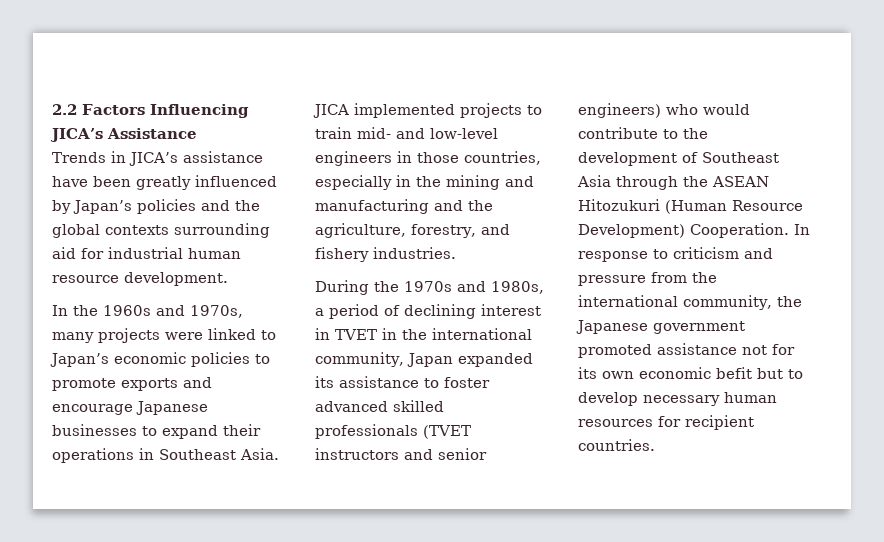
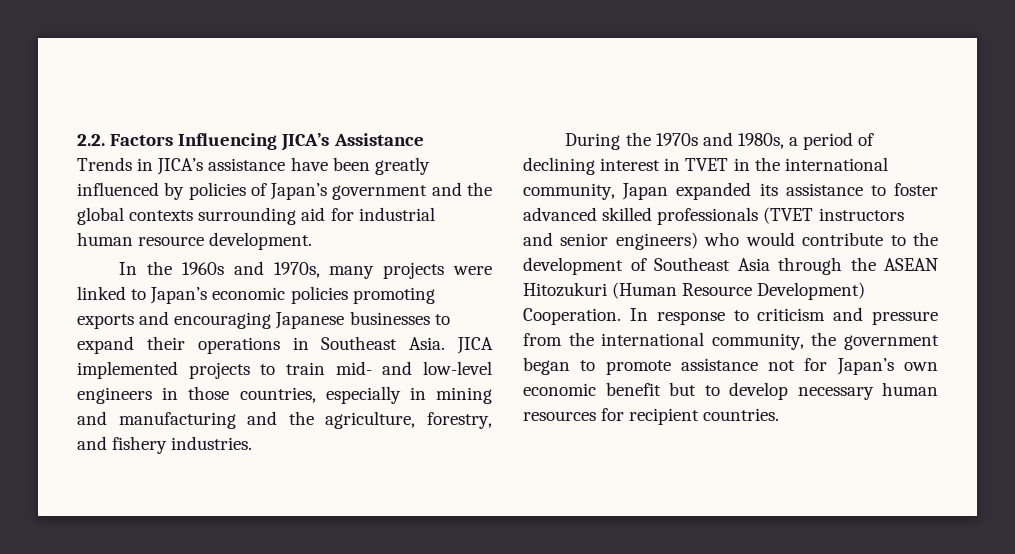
[52,104,77,115] 2.2 -> [77,134,105,146] 2.2.
[73,199,196,214] Japan’s policies -> [188,182,428,200] policies of Japan’s government
[255,354,270,364] [52,378,116,391] to promote -> [352,287,435,304] promoting
[52,404,133,415] encourage -> [174,312,272,329] encouraging
[416,176,441,187] the -> (426, 393) none
[576,320,745,334] [578,344,652,358] Japanese government promoted -> [844,335,939,350] [523,357,671,375] government began to promote
[578,367,597,379] its -> [836,358,894,375] Japan’s
[716,367,752,379] befit -> [605,382,661,396] benefit

